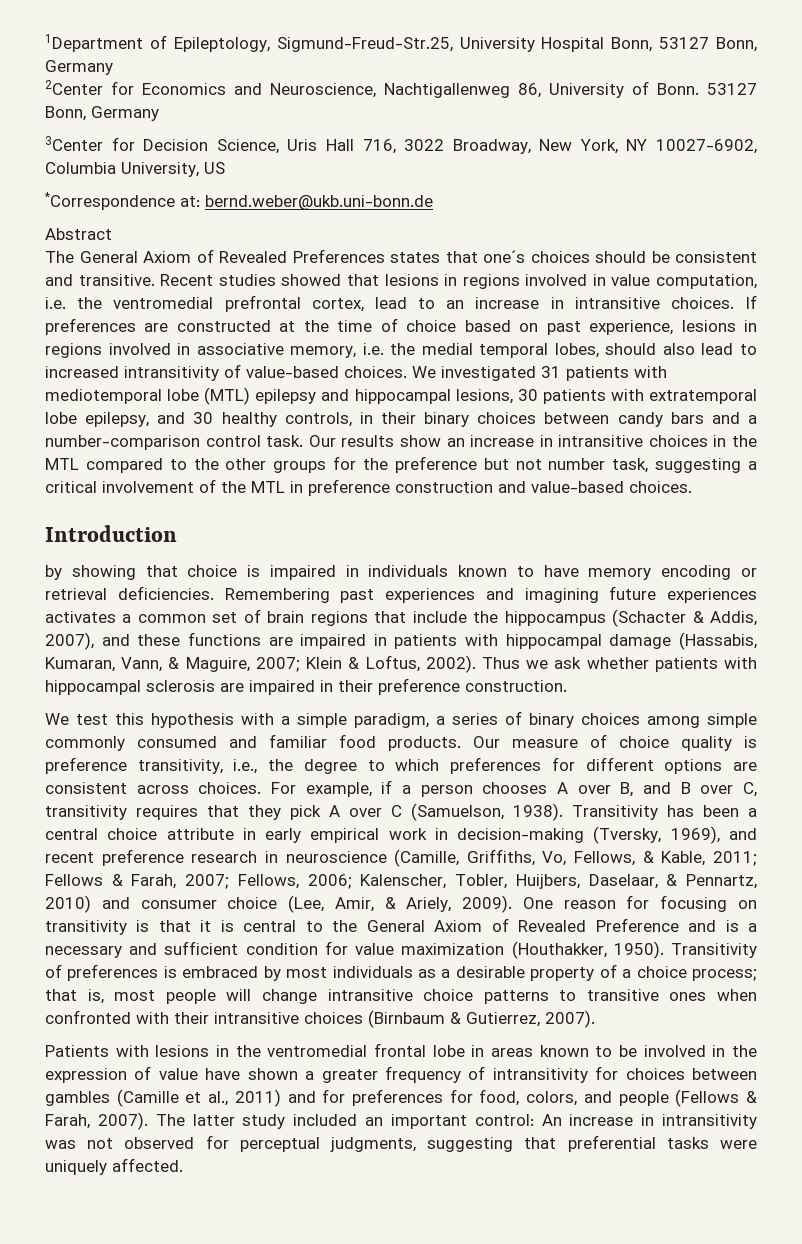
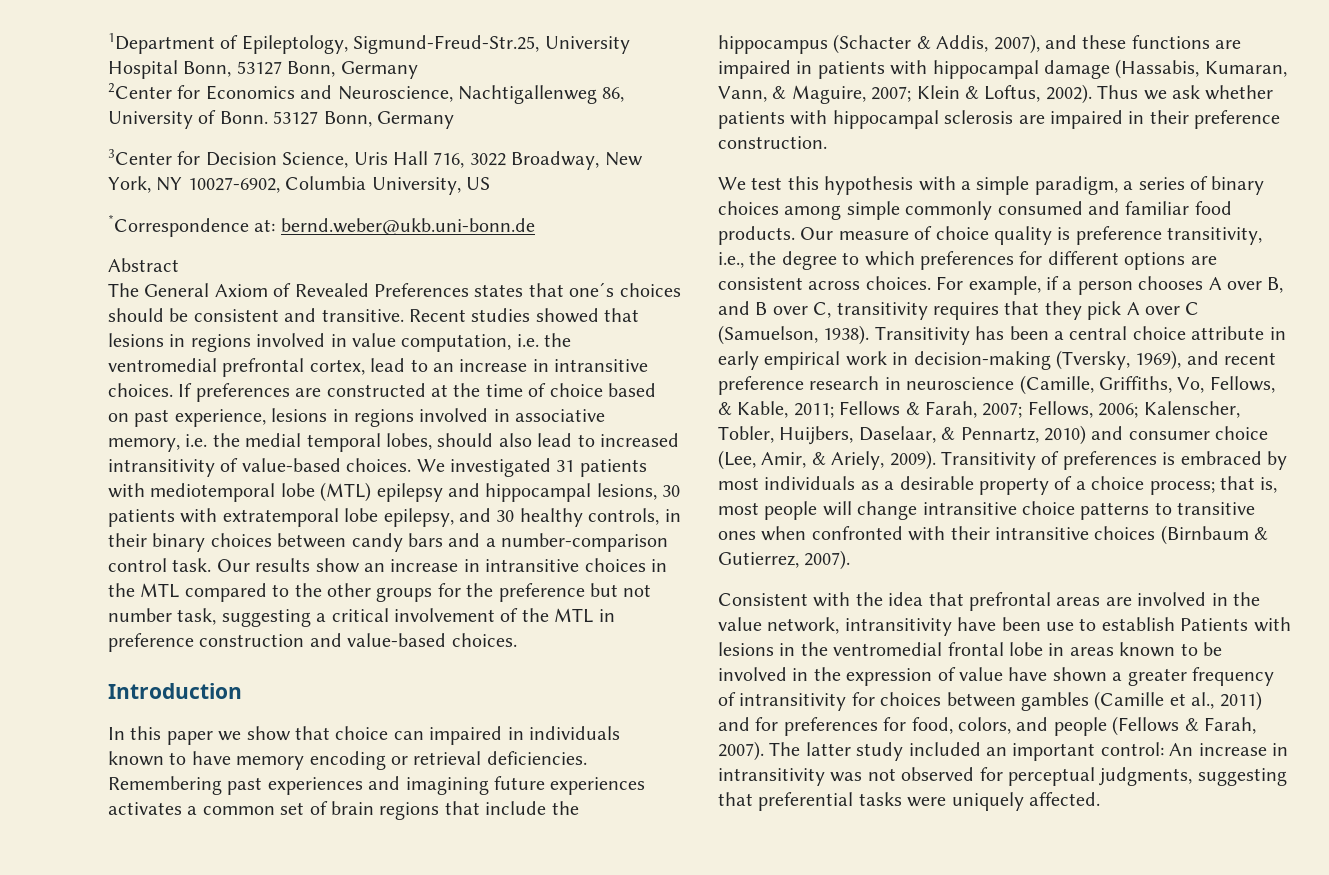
[45,565,136,580] by showing -> [108,726,291,745] In this paper we show
[247,565,261,577] is -> [393,731,424,740] can
[522,895,757,912] [45,918,757,935] [45,941,664,959] One reason for focusing on transitivity is that it is central to the General Axiom of Revealed Preference and is a necessary and sufficient condition for value maximization (Houthakker, 1950). -> (936, 460) none
(595, 1019) none -> [718,592,1260,611] [718,617,1175,636] Consistent with the idea that prefrontal areas are involved in the value network, intransitivity have been use to establish

